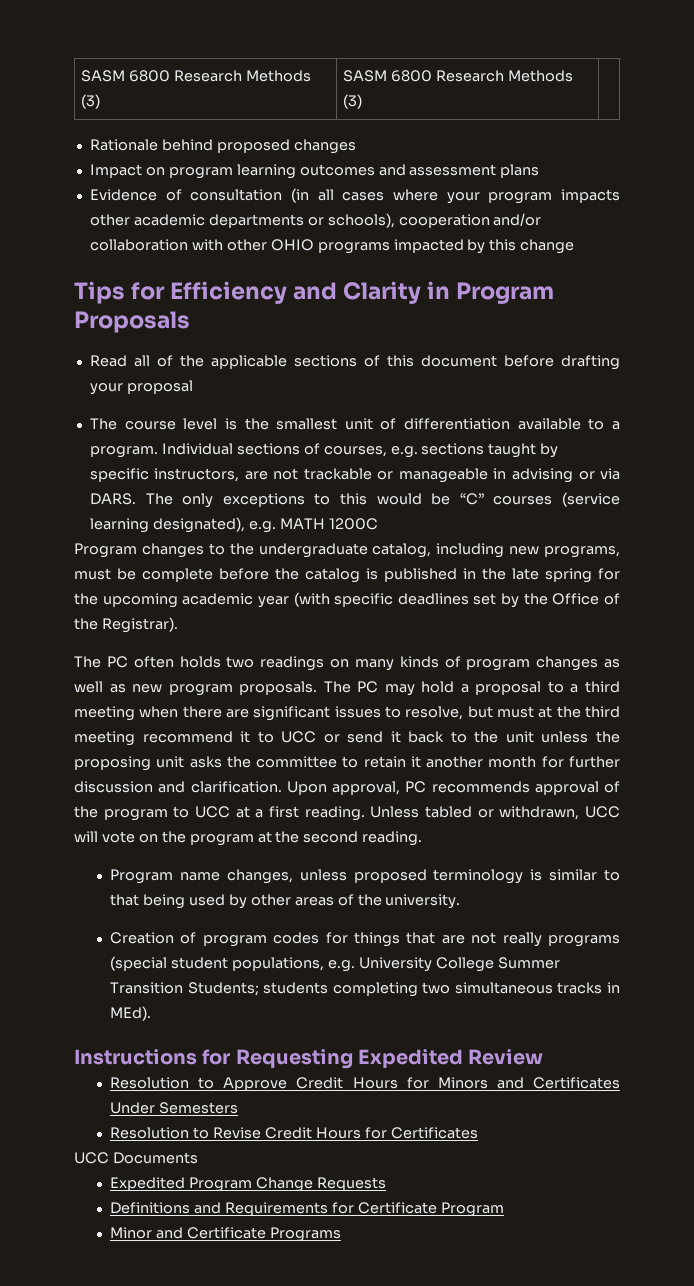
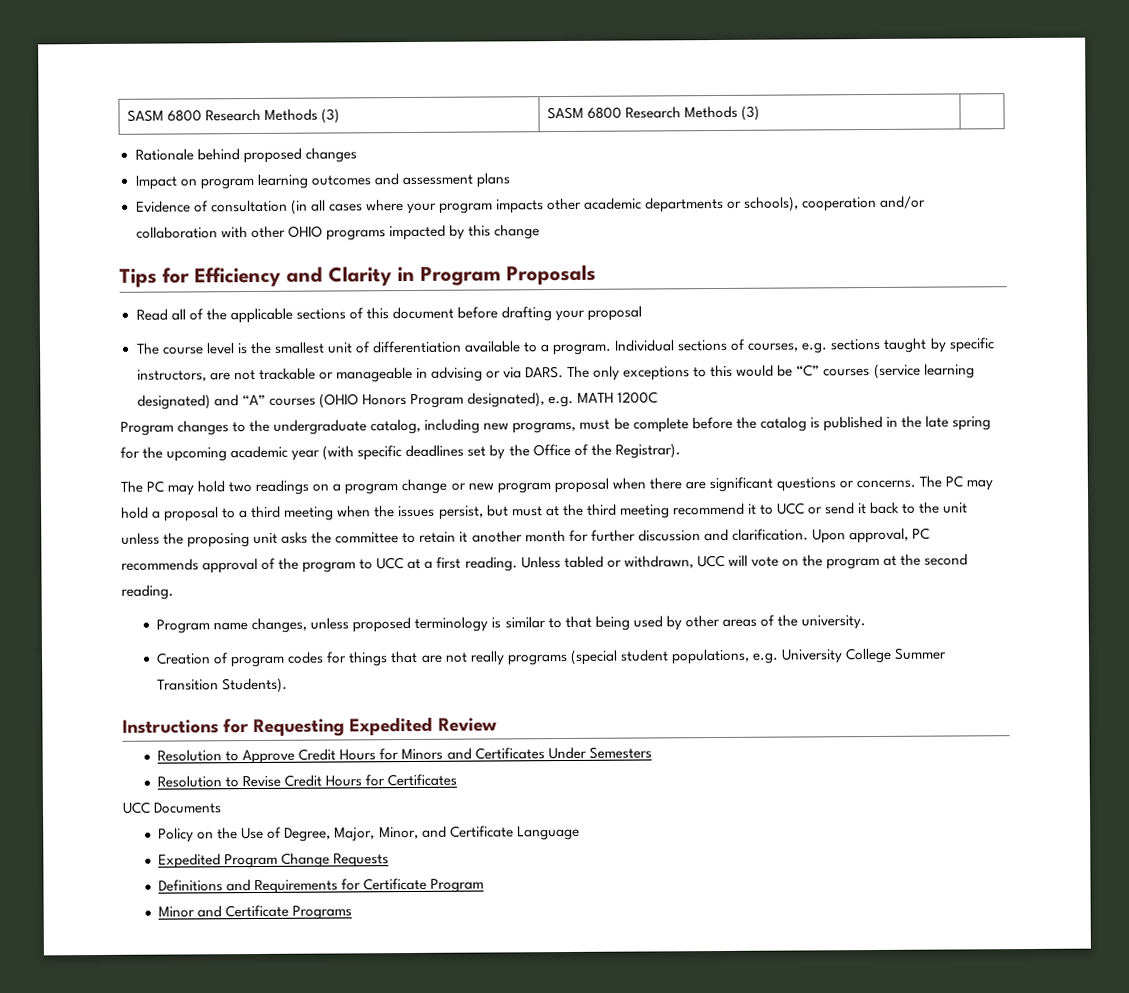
(149, 525) none -> [136,393,464,410] designated) and “A” courses (OHIO Honors Program
[133,656,221,668] often holds -> [167,480,226,496] may hold
[354,656,620,671] [74,681,318,696] many kinds of program changes as well as new program proposals. -> [332,476,916,495] a program change or new program proposal when there are significant questions or concerns.
[182,706,464,721] there are significant issues to resolve, -> [374,505,484,520] the issues persist,
[187,982,620,997] [110,1006,152,1021] Students; students completing two simultaneous tracks in MEd). -> [222,677,289,694] Students).
(198, 1158) none -> [158,825,580,843] // Policy on the Use of Degree, Major, Minor, and Certificate Language

